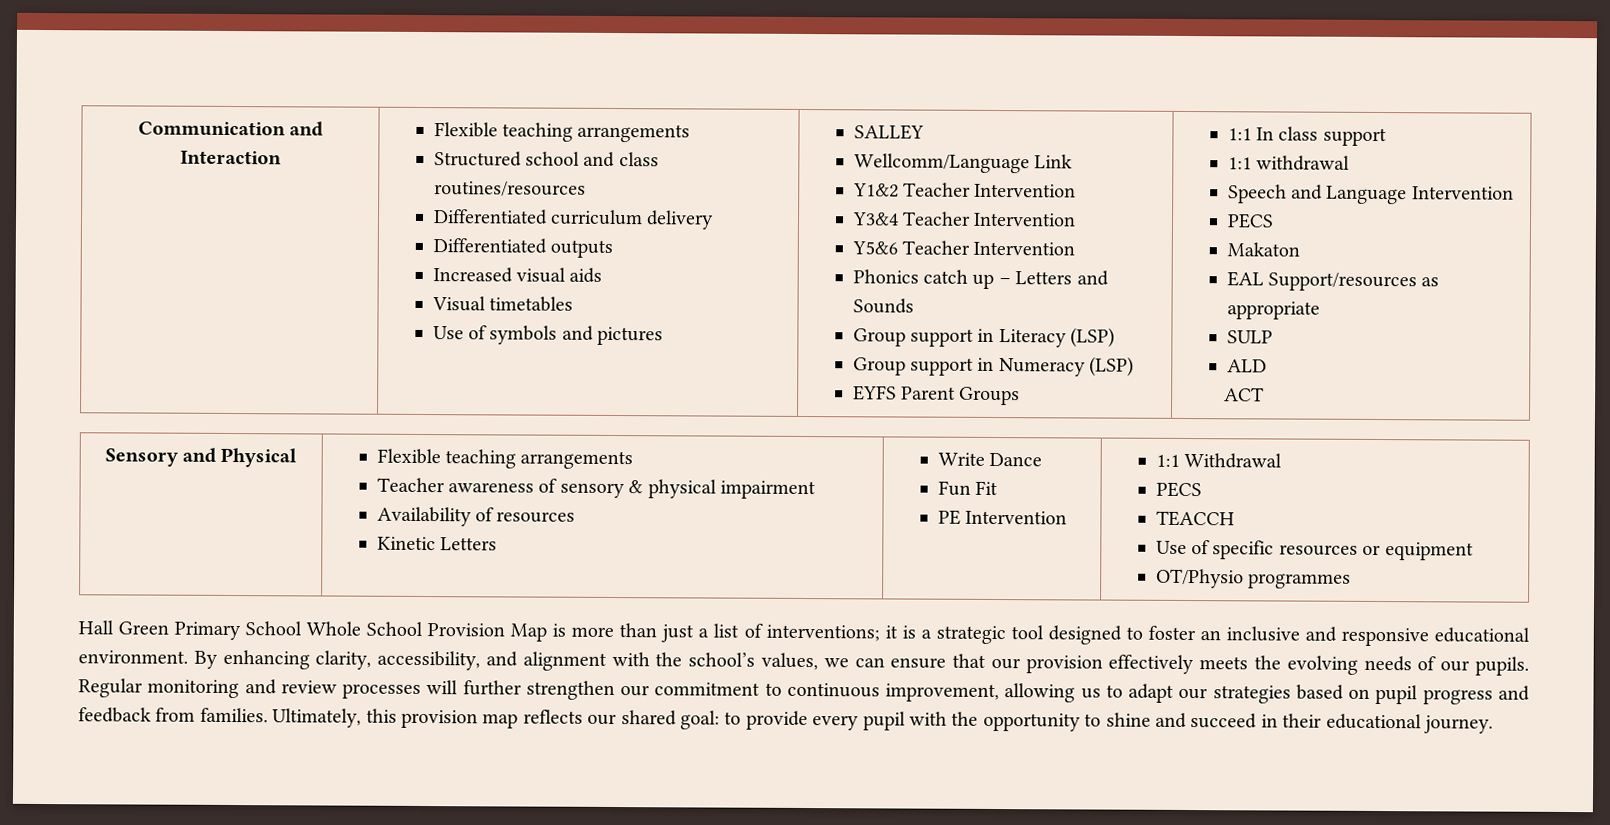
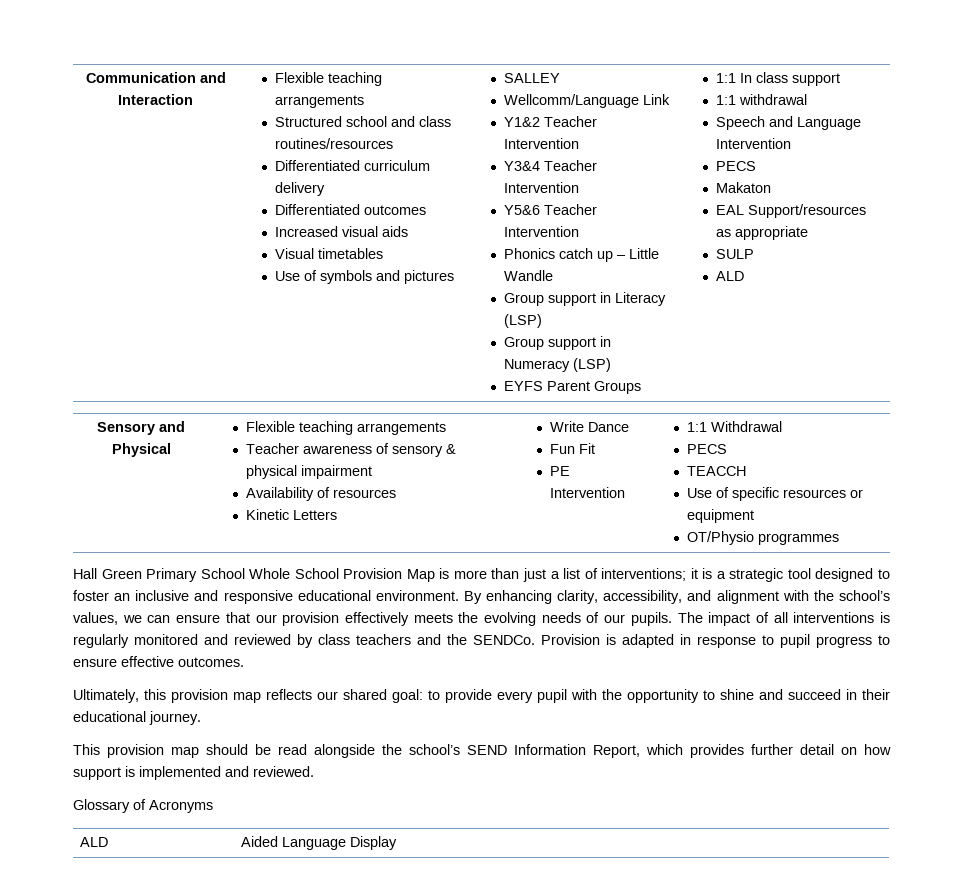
[549,239,613,258] outputs -> [363,205,426,215] outcomes
[1015,270,1109,286] [852,298,914,314] Letters and Sounds -> [628,248,659,259] [503,270,553,281] Little Wandle
[1224,387,1265,402] // ACT -> (744, 276) none
[78,678,1531,705] [78,707,268,723] Regular monitoring and review processes will further strengthen our commitment to continuous improvement, allowing us to adapt our strategies based on pupil progress and feedback from families. -> [677,612,891,626] [73,634,890,648] [73,656,244,667] The impact of all interventions is regularly monitored and reviewed by class teachers and the SENDCo. Provision is adapted in response to pupil progress to ensure effective outcomes. //
(1494, 724) none -> [73,744,891,758] [73,766,314,780] [73,799,213,813] [79,837,108,847] [240,836,397,850] // This provision map should be read alongside the school’s SEND Information Report, which provides further detail on how support is implemented and reviewed. // Glossary of Acronyms // ALD | Aided Language Display

